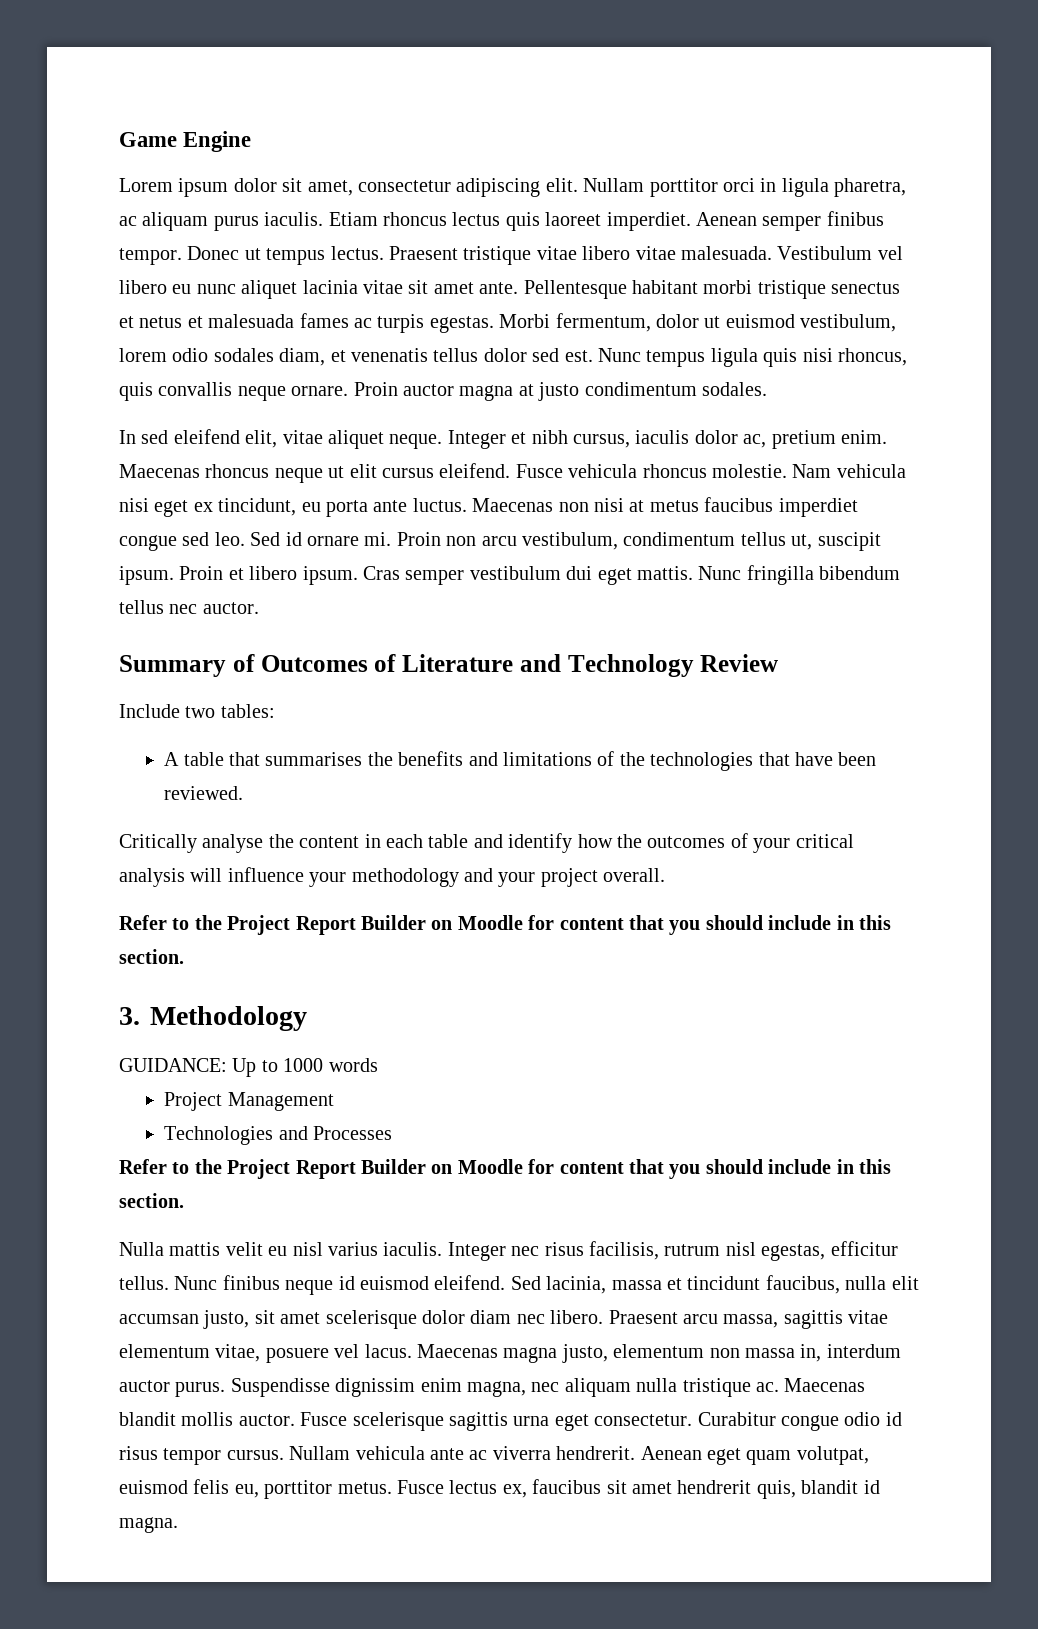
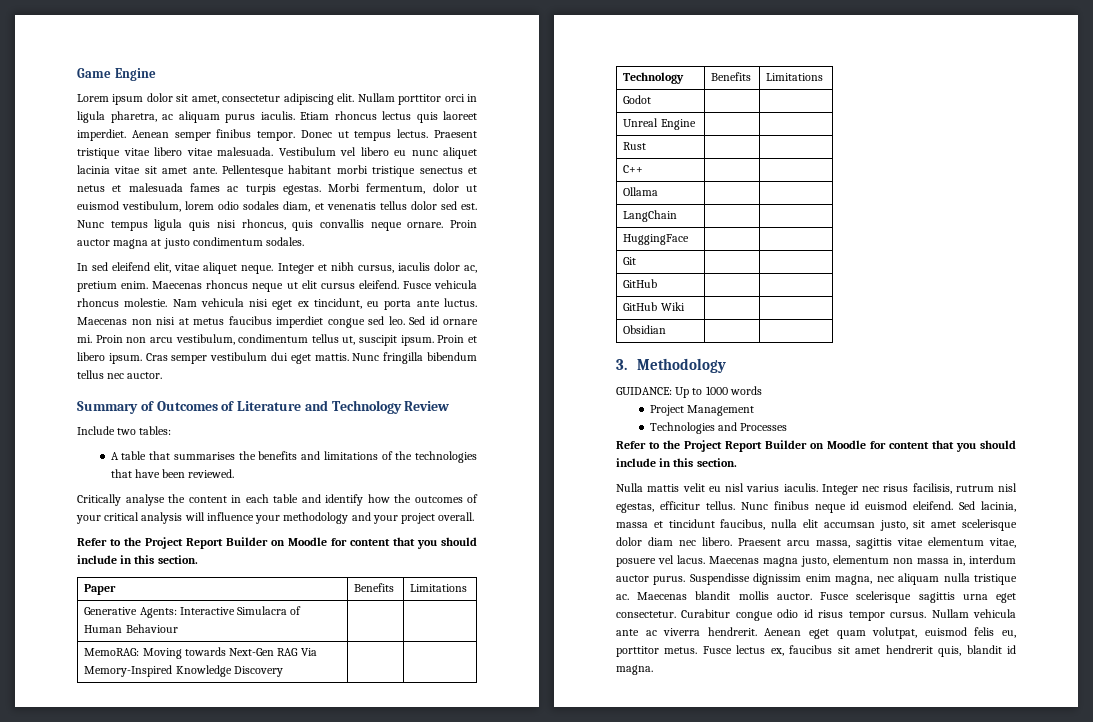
(184, 956) none -> [84,584,117,595] [354,583,395,592] [410,584,468,592] [84,606,302,618] [84,624,178,633] [84,647,317,659] [84,665,283,677] [623,72,685,84] [711,72,752,81] [766,73,824,81] [623,95,652,104] [623,118,696,130] [623,142,647,150] [623,165,644,173] [623,187,659,196] [623,210,678,222] [623,234,690,245] [623,257,637,265] [623,279,658,288] [623,302,685,311] [623,325,667,334] // Paper | Benefits | Limitations // Generative Agents: Interactive Simulacra of Human Behaviour | | // MemoRAG: Moving towards Next-Gen RAG Via Memory-Inspired Knowledge Discovery | | // Technology | Benefits | Limitations // Godot | | // Unreal Engine | | // Rust | | // C++ | | // Ollama | | // LangChain | | // HuggingFace | | // Git | | // GitHub | | // GitHub Wiki | | // Obsidian | |

